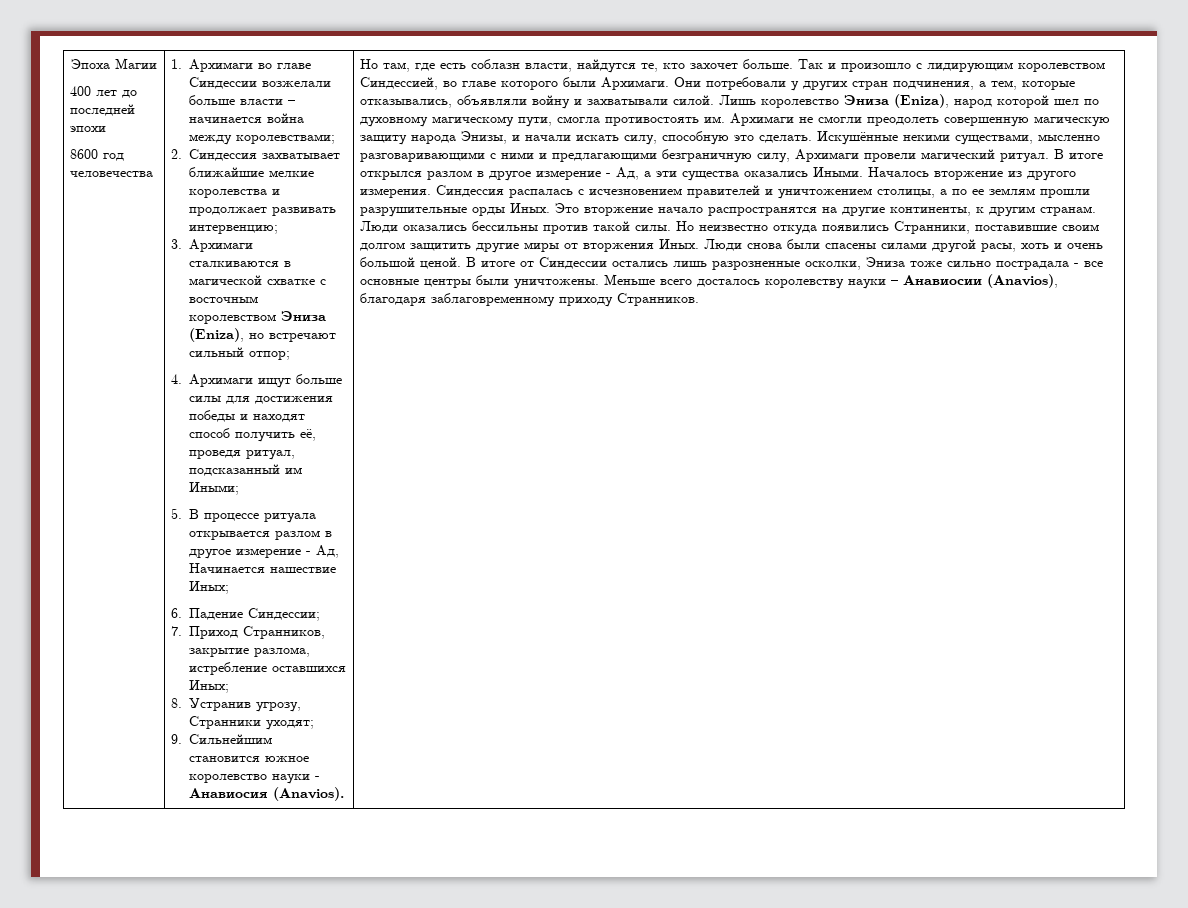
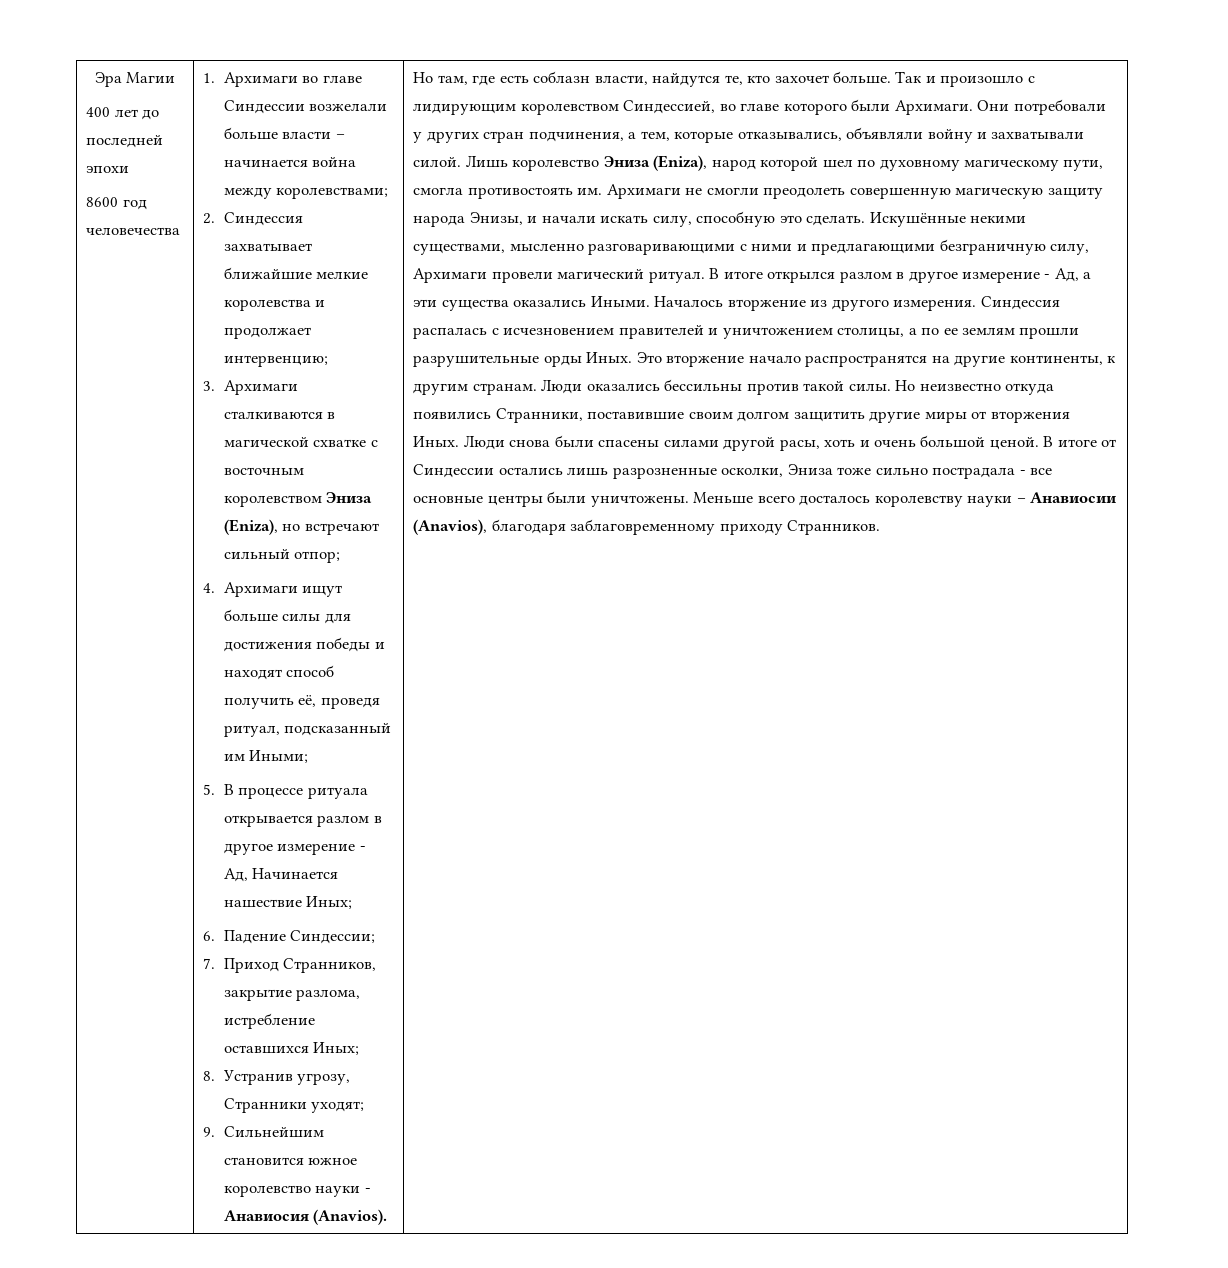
[71,59,110,69] Эпоха -> [94,72,122,87] Эра
[272,207,337,216] развивать -> (311, 333) none

